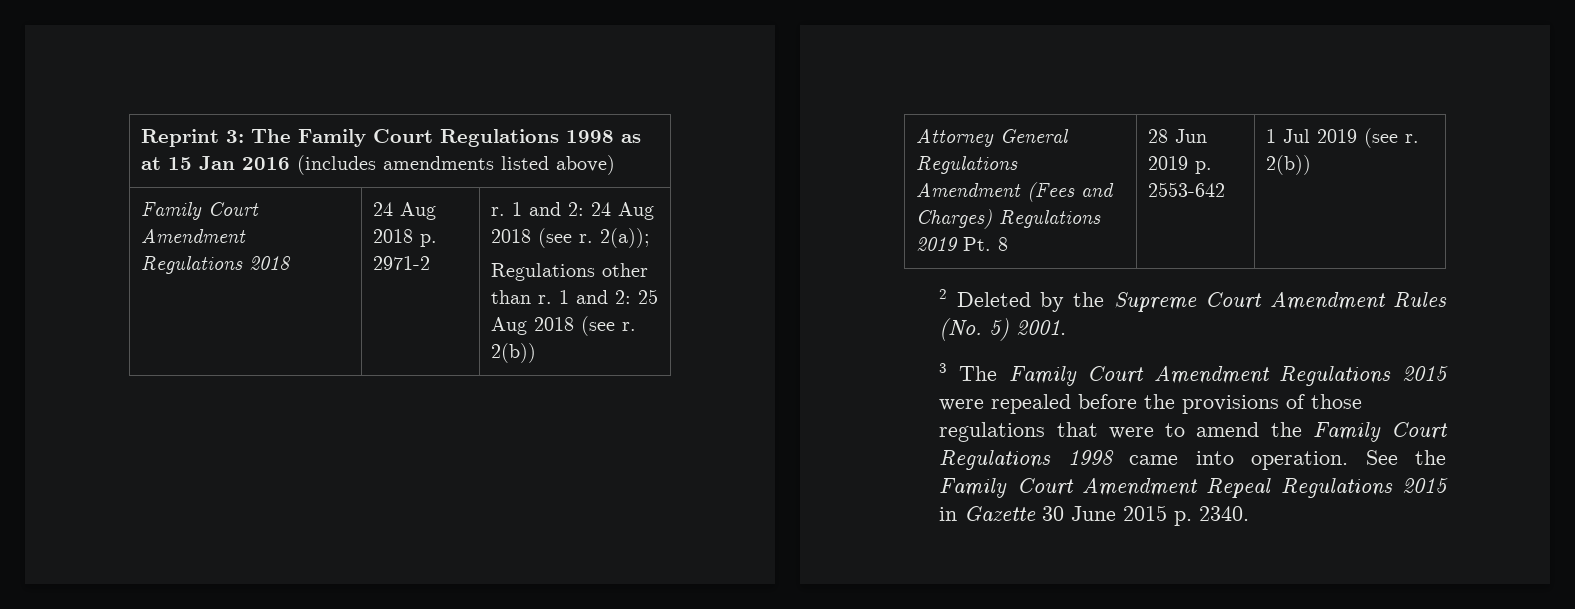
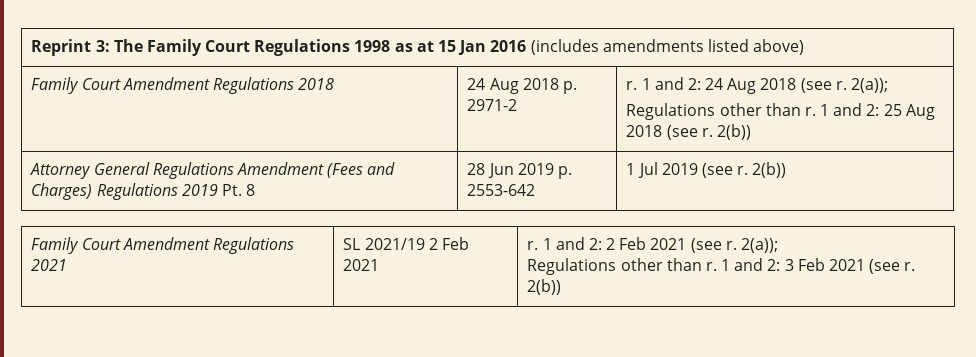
[939,289,1447,312] [939,318,1067,341] [939,363,1448,386] [939,394,1363,414] [939,422,1448,442] [939,450,1446,470] [939,477,1448,498] [939,505,1250,526] // 2 Deleted by the Supreme Court Amendment Rules (No. 5) 2001. // 3 The Family Court Amendment Regulations 2015 were repealed before the provisions of those regulations that were to amend the Family Court Regulations 1998 came into operation. See the Family Court Amendment Repeal Regulations 2015 in Gazette 30 June 2015 p. 2340. -> [31,237,294,254] [31,259,68,271] [343,237,469,250] [343,259,380,271] [527,237,779,253] [527,258,916,275] [527,279,562,295] // Family Court Amendment Regulations 2021 | SL 2021/19 2 Feb 2021 | r. 1 and 2: 2 Feb 2021 (see r. 2(a)); // Regulations other than r. 1 and 2: 3 Feb 2021 (see r. 2(b))

